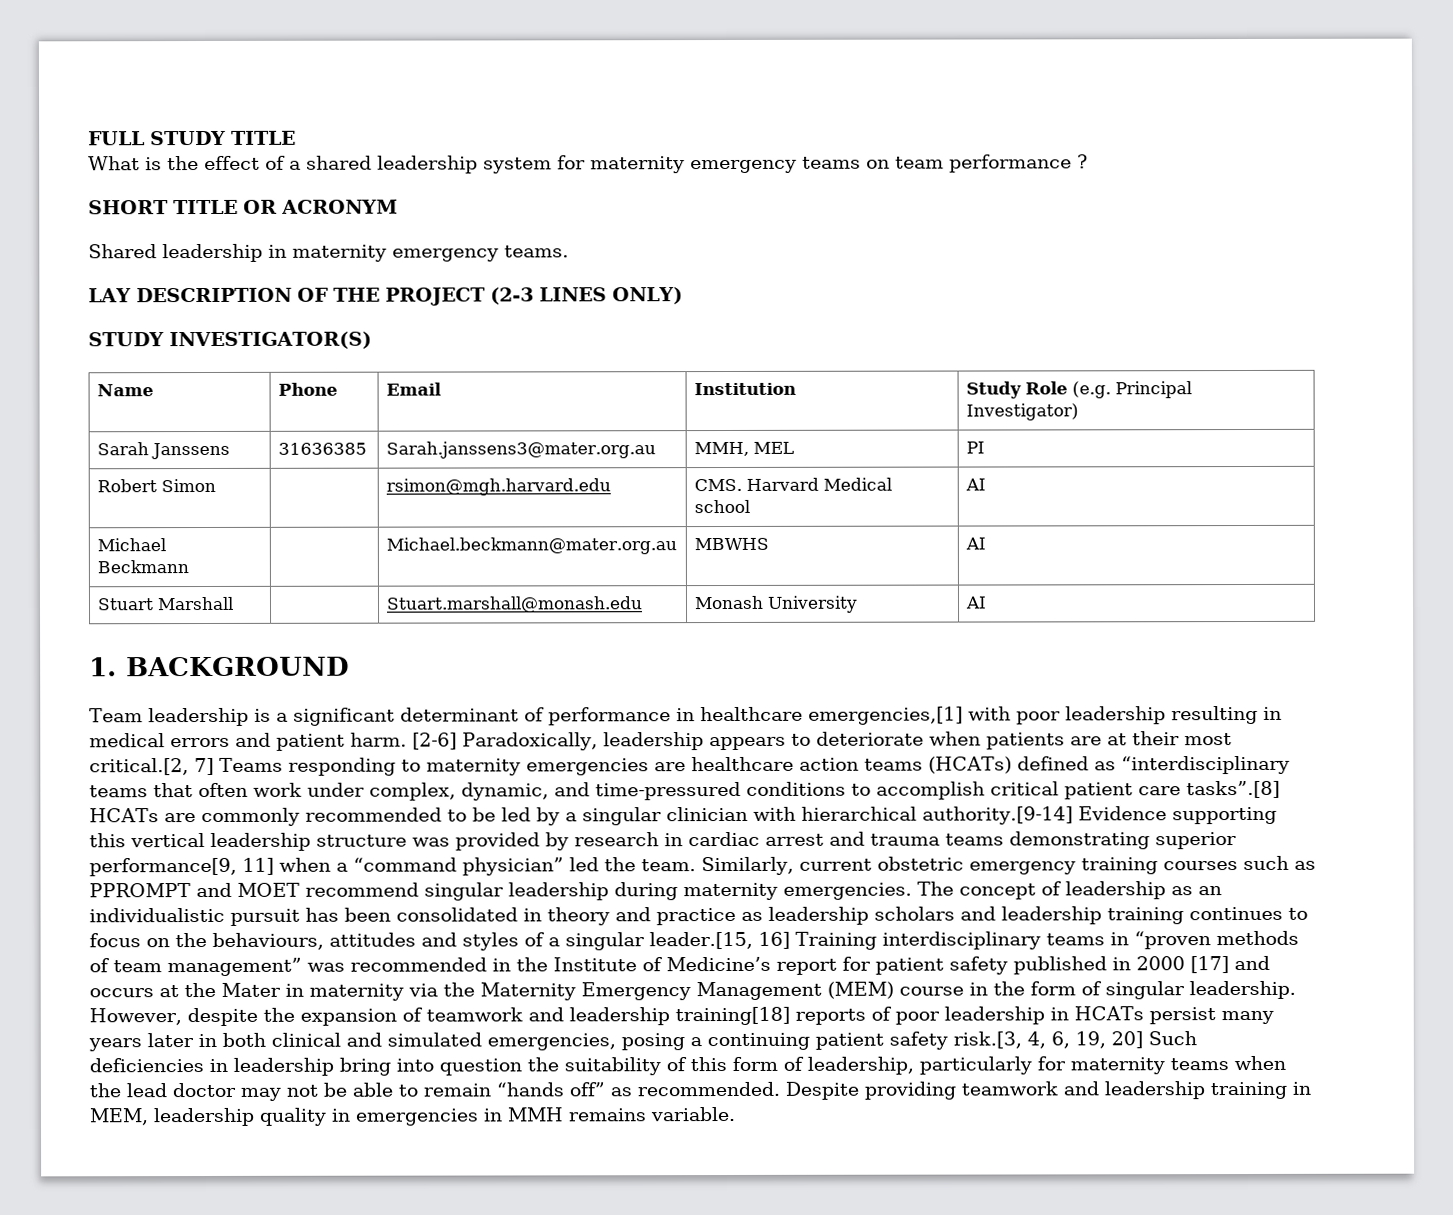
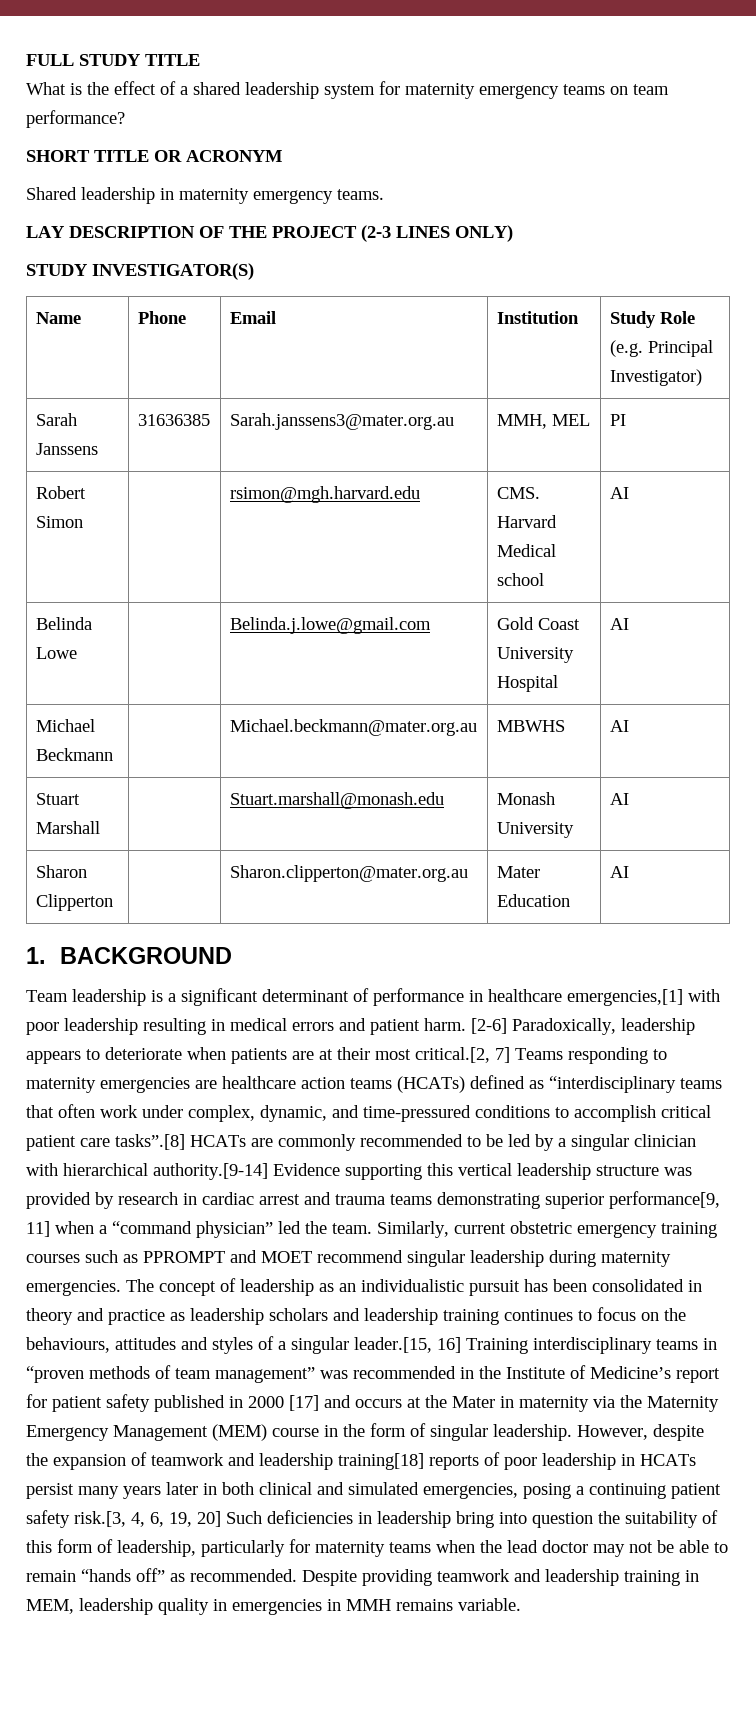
[949,154,1088,173] performance ? -> [26,110,125,128] performance?
(987, 484) none -> [35,617,92,630] [35,647,77,659] [229,617,431,634] [496,617,580,630] [496,647,574,663] [496,675,558,692] [609,618,629,630] // Belinda Lowe | | Belinda.j.lowe@gmail.com | Gold Coast University Hospital | AI
(988, 602) none -> [35,865,87,878] [35,894,113,911] [229,865,468,882] [496,866,540,878] [496,894,570,907] [609,866,629,878] // Sharon Clipperton | | Sharon.clipperton@mater.org.au | Mater Education | AI

